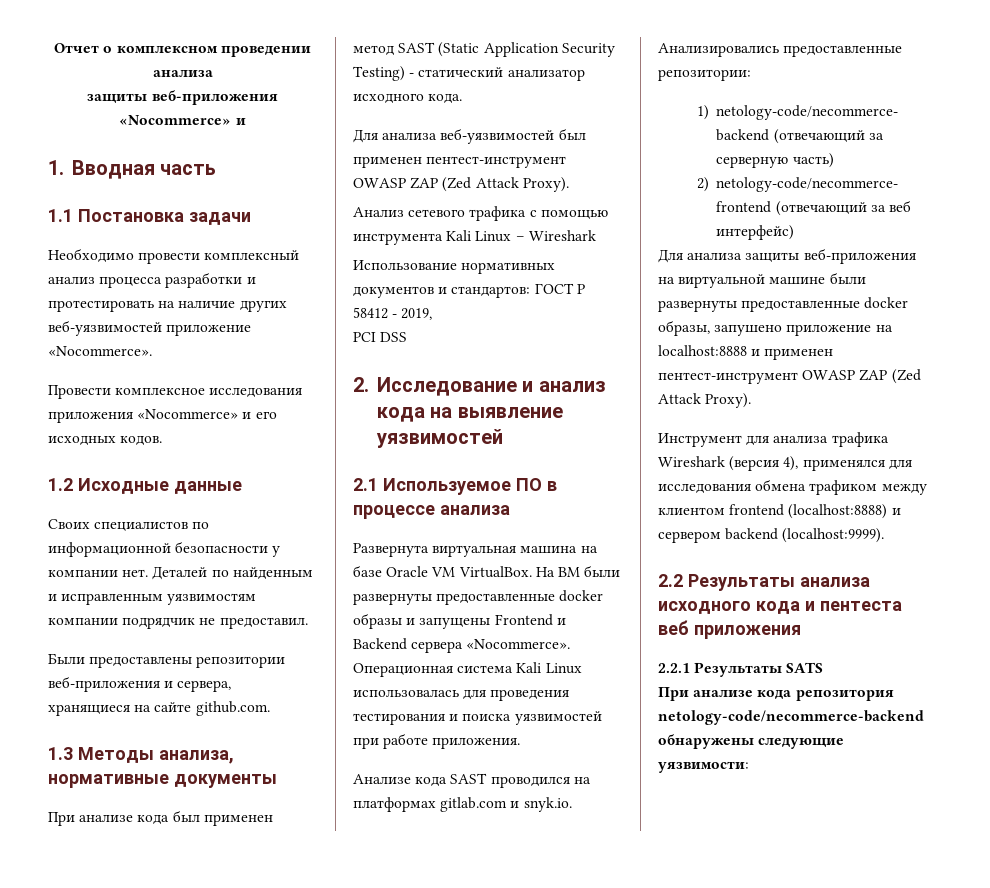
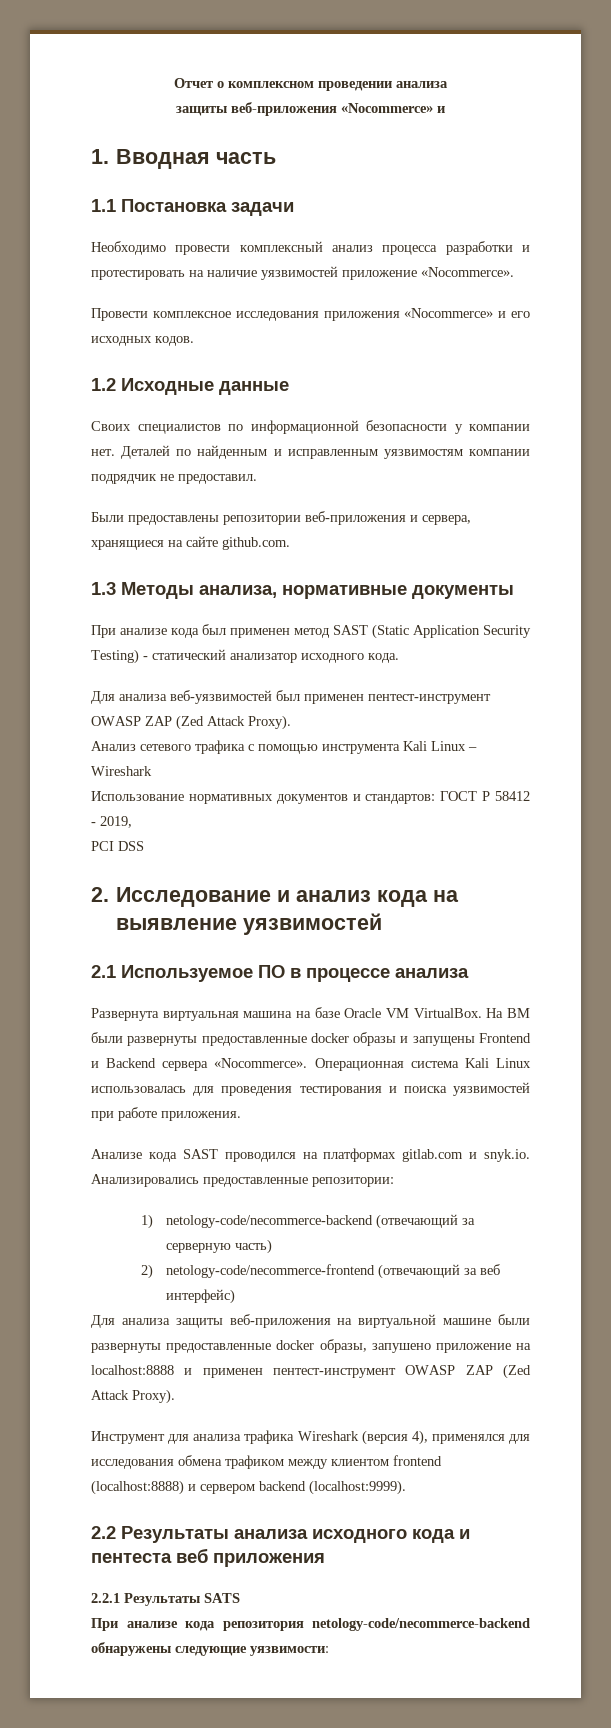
[239,300,287,312] [48,320,162,336] других веб-уязвимостей -> [261,266,338,280] уязвимостей

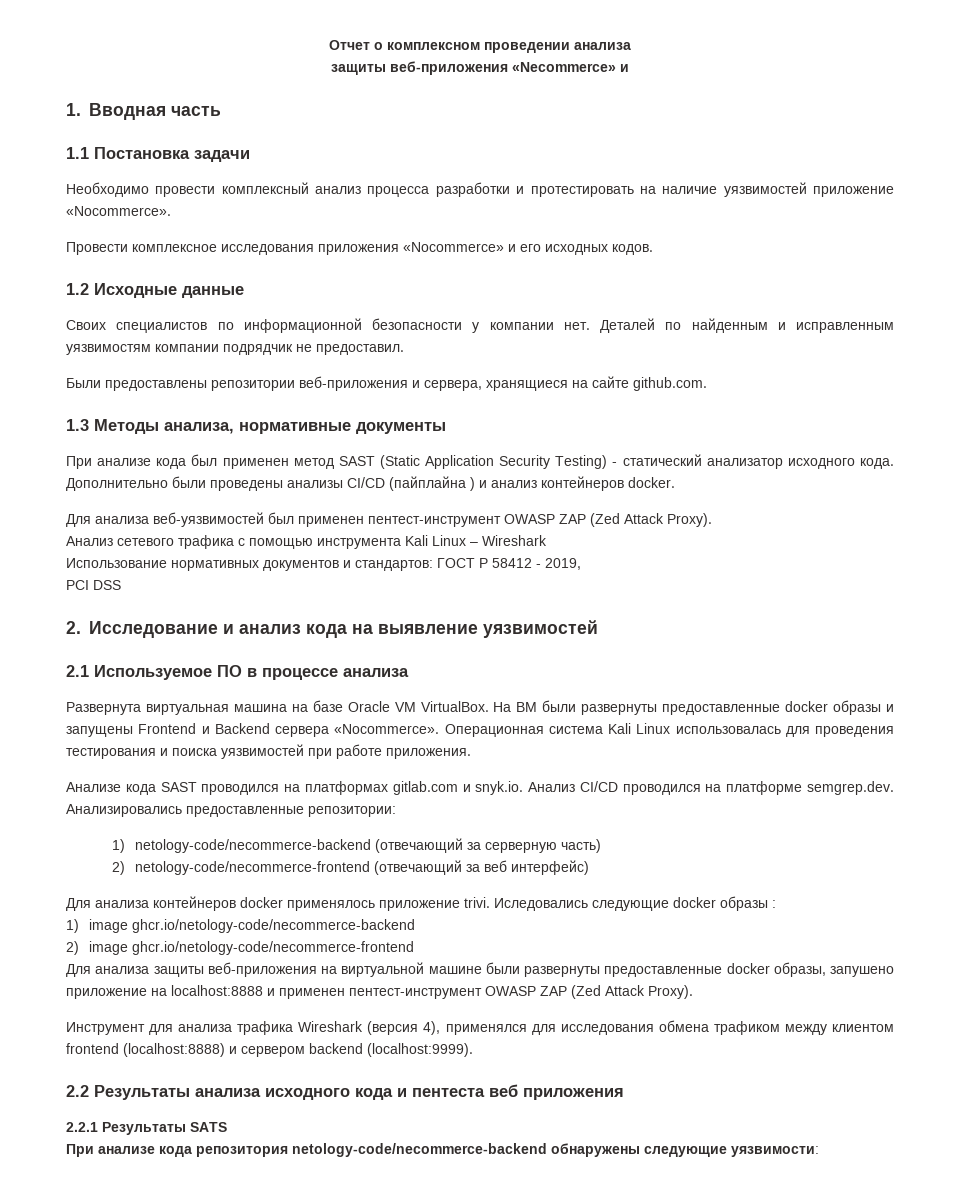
[341,103,433,113] «Nocommerce» -> [512,62,616,72] «Necommerce»
(399, 658) none -> [66,476,675,491] Дополнительно были проведены анализы CI/CD (пайплайна ) и анализ контейнеров docker.
(530, 1155) none -> [528,781,895,795] Анализ CI/CD проводился на платформе semgrep.dev.
(236, 1296) none -> [66,896,776,911] [66,919,415,933] [66,941,414,955] // Для анализа контейнеров docker применялось приложение trivi. Иследовались следующие docker образы : // 1) image ghcr.io/netology-code/necommerce-backend // 2) image ghcr.io/netology-code/necommerce-frontend

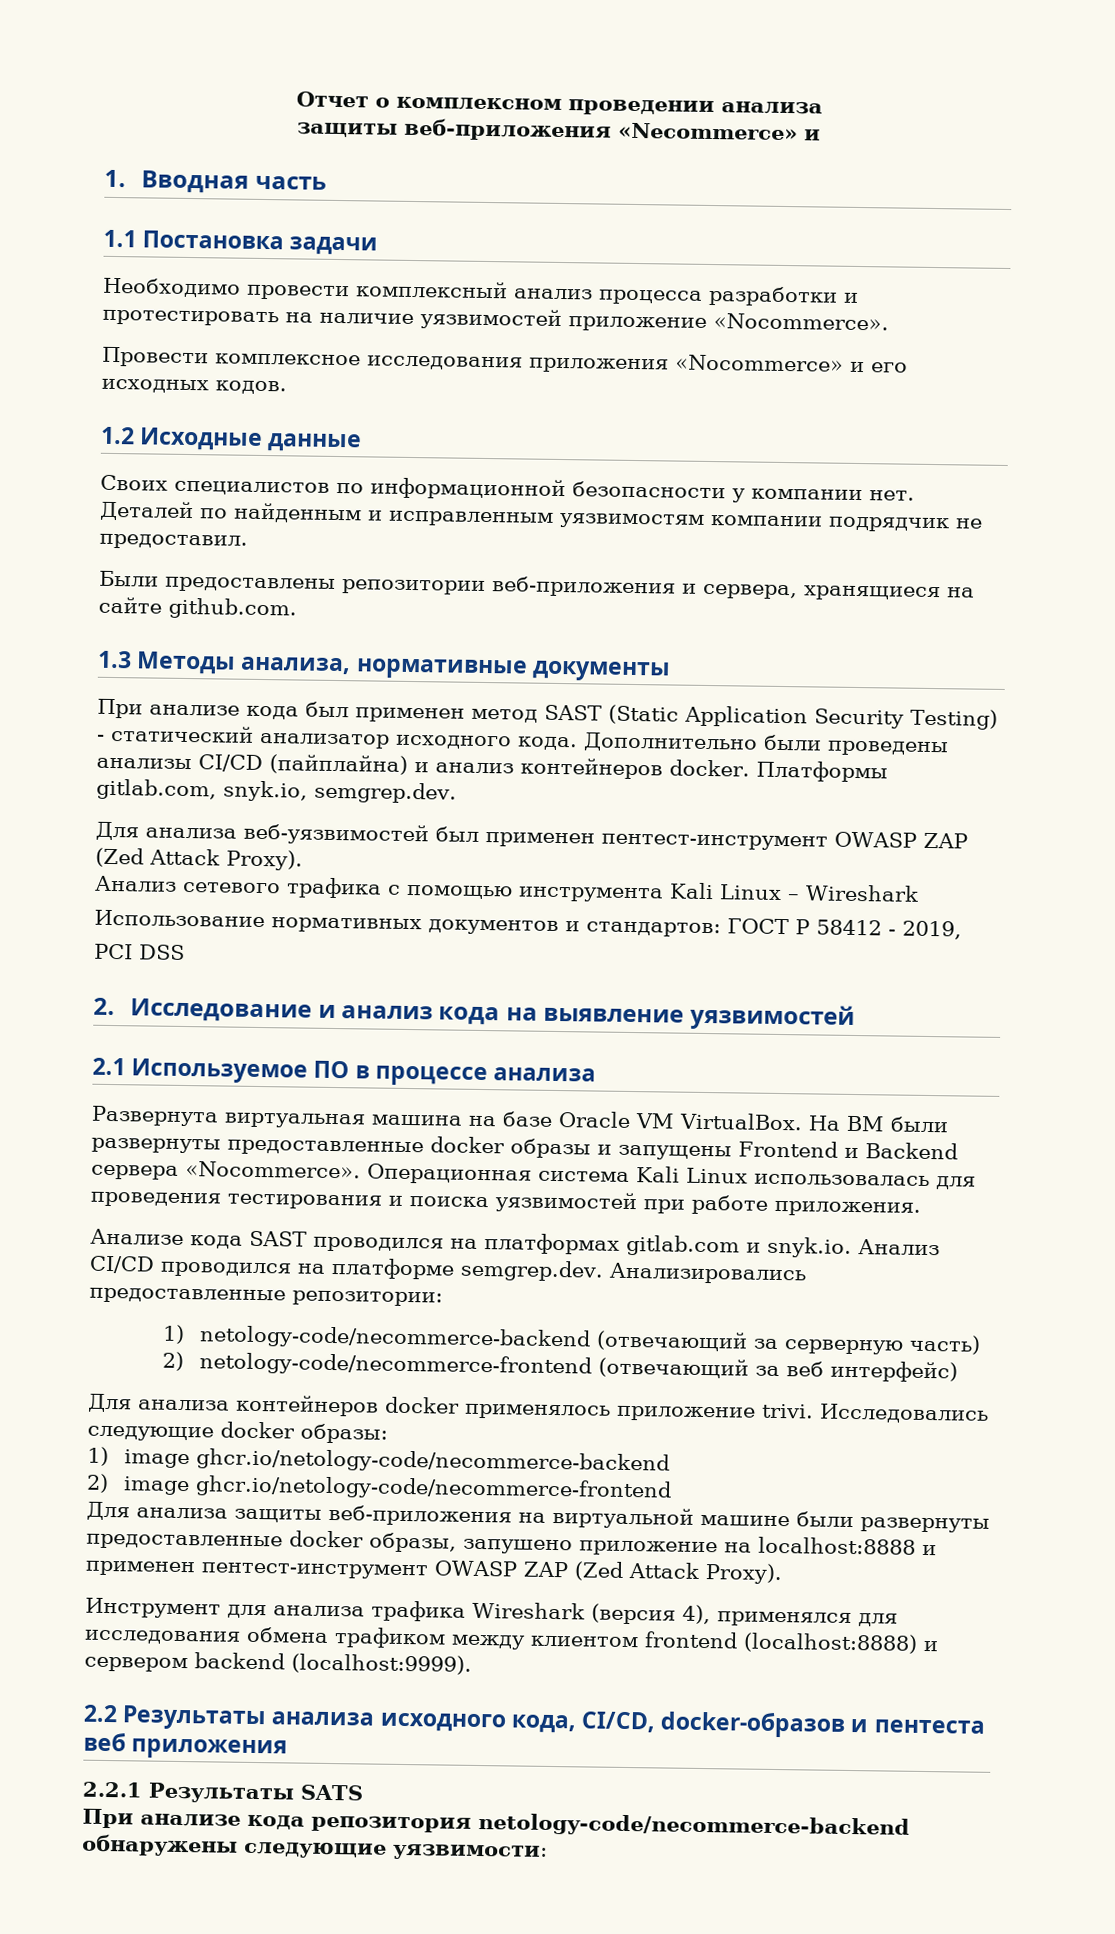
[389,476,475,491] (пайплайна ) -> [269,754,408,775] (пайплайна)
(675, 482) none -> [755,760,888,783] [96,778,457,804] Платформы gitlab.com, snyk.io, semgrep.dev.
[494,898,588,911] Иследовались -> [819,1403,989,1424] Исследовались
[720,896,776,911] образы : -> [300,1423,388,1444] образы:
[355,1088,393,1100] кода -> [510,1711,846,1738] кода, CI/CD, docker-образов

